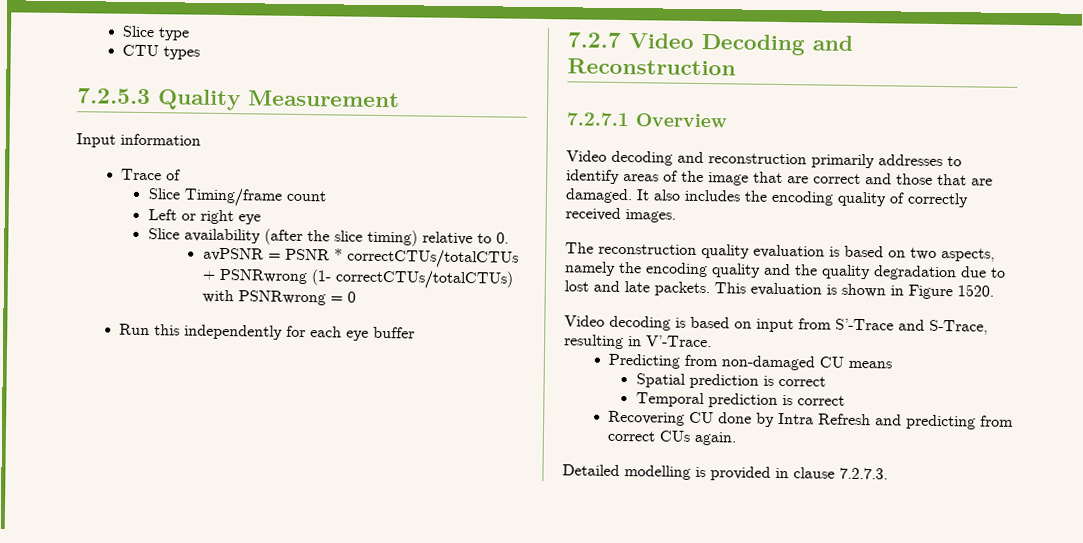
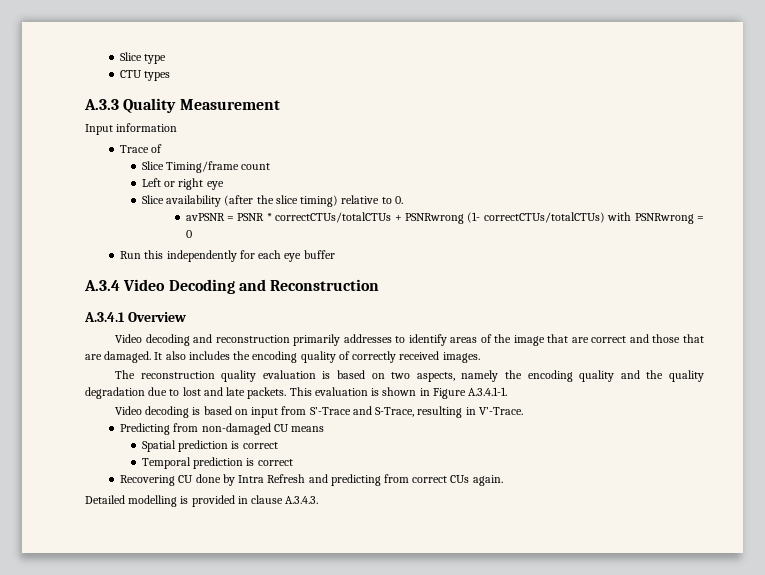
[77,88,151,105] 7.2.5.3 -> [84,99,119,110] A.3.3
[567,32,622,48] 7.2.7 -> [84,280,120,291] A.3.4
[566,112,629,127] 7.2.7.1 -> [84,312,125,322] A.3.4.1
[957,284,994,297] 1520. -> [468,387,508,396] A.3.4.1-1.
[839,467,888,480] 7.2.7.3. -> [285,496,319,504] A.3.4.3.

